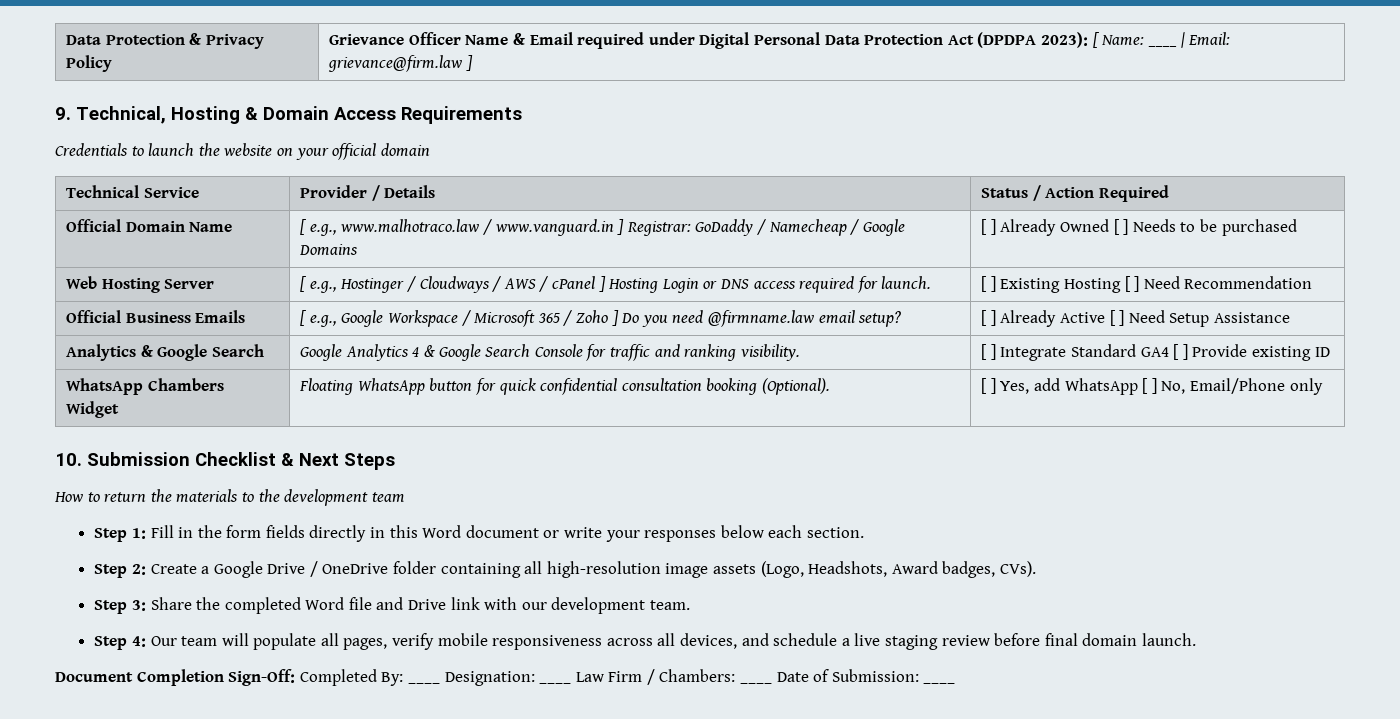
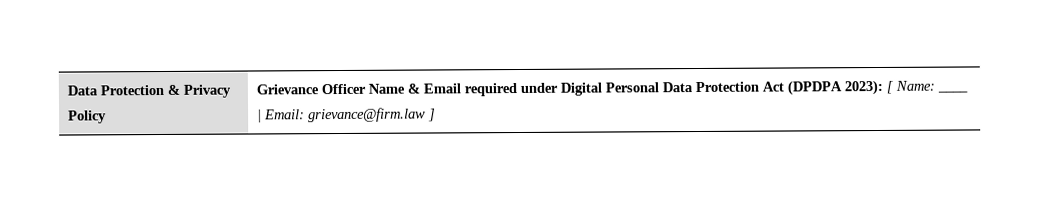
[55,106,522,124] [55,143,430,160] [66,185,199,198] [300,185,436,201] [981,185,1170,202] [66,219,233,232] [300,219,905,236] [299,244,359,256] [981,219,1297,236] [66,276,215,293] [300,276,932,293] [981,276,1313,293] [66,310,246,323] [300,310,902,327] [981,310,1290,327] [66,344,265,361] [300,344,800,361] [981,344,1330,361] [66,378,224,395] [66,401,120,418] [299,378,830,395] [981,378,1323,395] [55,452,395,470] [54,489,405,506] [94,525,864,542] [94,561,1036,578] [94,597,691,614] [94,633,1196,650] [55,669,572,686] [575,669,736,685] [740,682,773,684] [776,669,919,682] [923,682,956,684] // 9. Technical, Hosting & Domain Access Requirements // Credentials to launch the website on your official domain // Technical Service | Provider / Details | Status / Action Required // Official Domain Name | [ e.g., www.malhotraco.law / www.vanguard.in ] Registrar: GoDaddy / Namecheap / Google Domains | [ ] Already Owned [ ] Needs to be purchased // Web Hosting Server | [ e.g., Hostinger / Cloudways / AWS / cPanel ] Hosting Login or DNS access required for launch. | [ ] Existing Hosting [ ] Need Recommendation // Official Business Emails | [ e.g., Google Workspace / Microsoft 365 / Zoho ] Do you need @firmname.law email setup? | [ ] Already Active [ ] Need Setup Assistance // Analytics & Google Search | Google Analytics 4 & Google Search Console for traffic and ranking visibility. | [ ] Integrate Standard GA4 [ ] Provide existing ID // WhatsApp Chambers Widget | Floating WhatsApp button for quick confidential consultation booking (Optional). | [ ] Yes, add WhatsApp [ ] No, Email/Phone only // 10. Submission Checklist & Next Steps // How to return the materials to the development team // Step 1: Fill in the form fields directly in this Word document or write your responses below each section. // Step 2: Create a Google Drive / OneDrive folder containing all high-resolution image assets (Logo, Headshots, Award badges, CVs). // Step 3: Share the completed Word file and Drive link with our development team. // Step 4: Our team will populate all pages, verify mobile responsiveness across all devices, and schedule a live staging review before final domain launch. // Document Completion Sign-Off: Completed By: ____ Designation: ____ Law Firm / Chambers: ____ Date of Submission: ____ -> (437, 115) none

